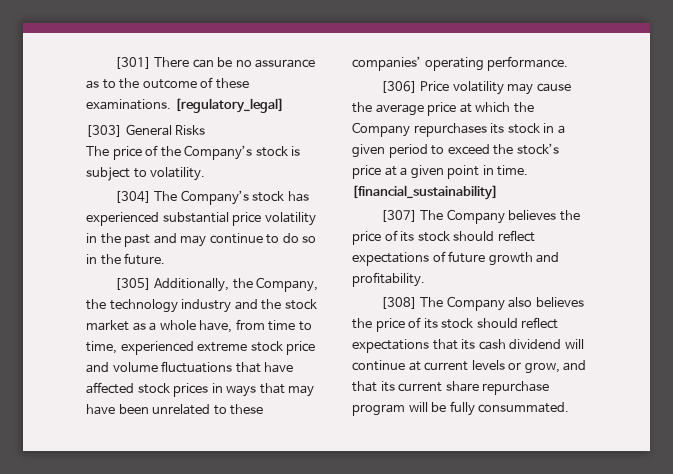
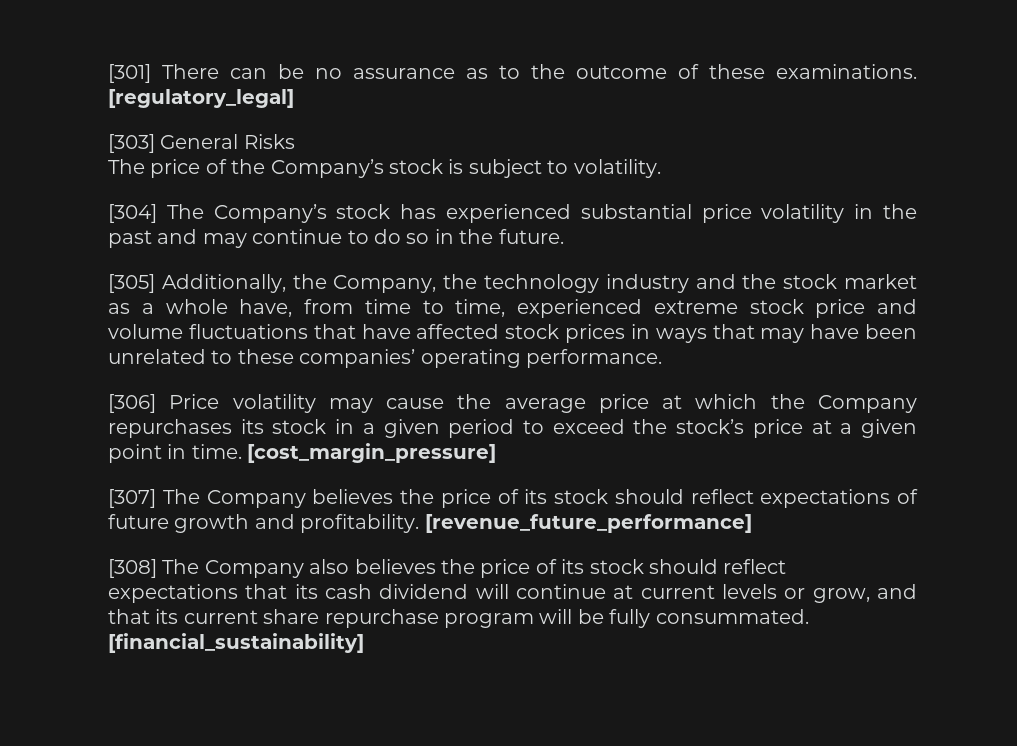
[352,185,498,200] [financial_sustainability] -> [247,443,497,463] [cost_margin_pressure]
(425, 279) none -> [424,514,752,533] [revenue_future_performance]
(570, 407) none -> [108,633,364,653] [financial_sustainability]

